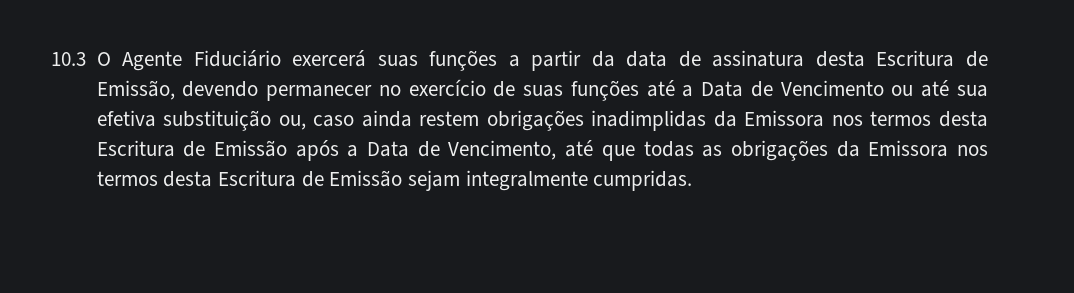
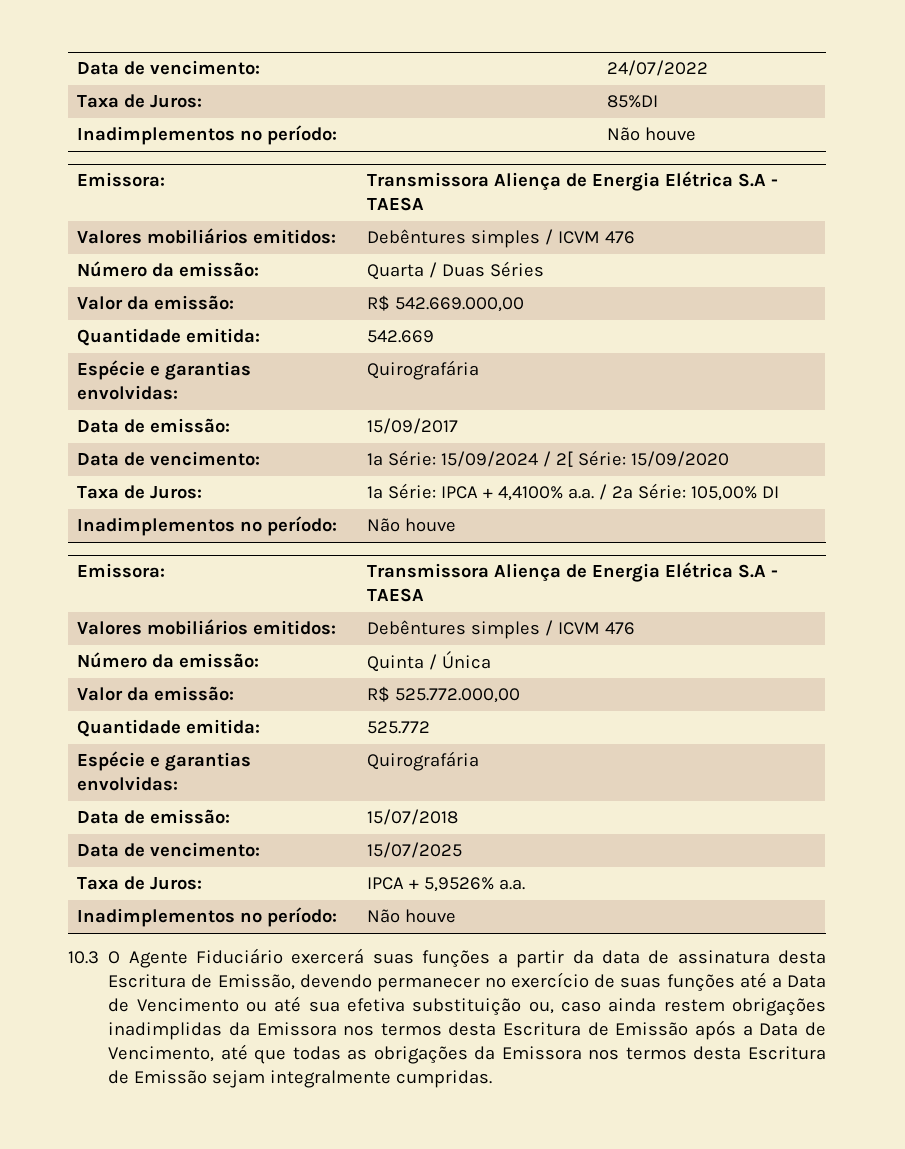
(51, 59) none -> [77,60,261,75] [607,60,709,76] [77,94,203,108] [607,95,659,108] [77,125,338,145] [607,127,697,141] [77,172,166,187] [367,171,779,191] [367,197,425,211] [77,228,337,244] [367,229,636,248] [77,261,260,277] [367,261,545,280] [77,295,235,310] [367,295,525,312] [77,328,261,346] [367,330,435,343] [77,360,252,380] [77,385,179,400] [367,360,480,380] [77,418,231,433] [367,418,459,434] [77,451,261,466] [367,450,730,467] [77,485,203,499] [367,483,780,501] [77,516,338,536] [367,518,457,532] [77,563,166,578] [367,562,779,582] [367,588,425,602] [77,619,337,635] [367,620,636,639] [77,652,260,668] [367,651,492,672] [77,686,235,701] [367,686,521,703] [77,719,261,737] [367,721,431,734] [77,751,252,771] [77,776,179,791] [367,751,480,771] [77,809,231,824] [367,809,459,825] [77,842,261,857] [367,842,463,858] [77,876,203,890] [367,877,526,892] [77,907,338,927] [367,909,457,923] Data de vencimento: | 24/07/2022 // Taxa de Juros: | 85%DI // Inadimplementos no período: | Não houve // Emissora: | Transmissora Aliença de Energia Elétrica S.A - TAESA // Valores mobiliários emitidos: | Debêntures simples / ICVM 476 // Número da emissão: | Quarta / Duas Séries // Valor da emissão: | R$ 542.669.000,00 // Quantidade emitida: | 542.669 // Espécie e garantias envolvidas: | Quirografária // Data de emissão: | 15/09/2017 // Data de vencimento: | 1ª Série: 15/09/2024 / 2[ Série: 15/09/2020 // Taxa de Juros: | 1ª Série: IPCA + 4,4100% a.a. / 2ª Série: 105,00% DI // Inadimplementos no período: | Não houve // Emissora: | Transmissora Aliença de Energia Elétrica S.A - TAESA // Valores mobiliários emitidos: | Debêntures simples / ICVM 476 // Número da emissão: | Quinta / Única // Valor da emissão: | R$ 525.772.000,00 // Quantidade emitida: | 525.772 // Espécie e garantias envolvidas: | Quirografária // Data de emissão: | 15/07/2018 // Data de vencimento: | 15/07/2025 // Taxa de Juros: | IPCA + 5,9526% a.a. // Inadimplementos no período: | Não houve //

